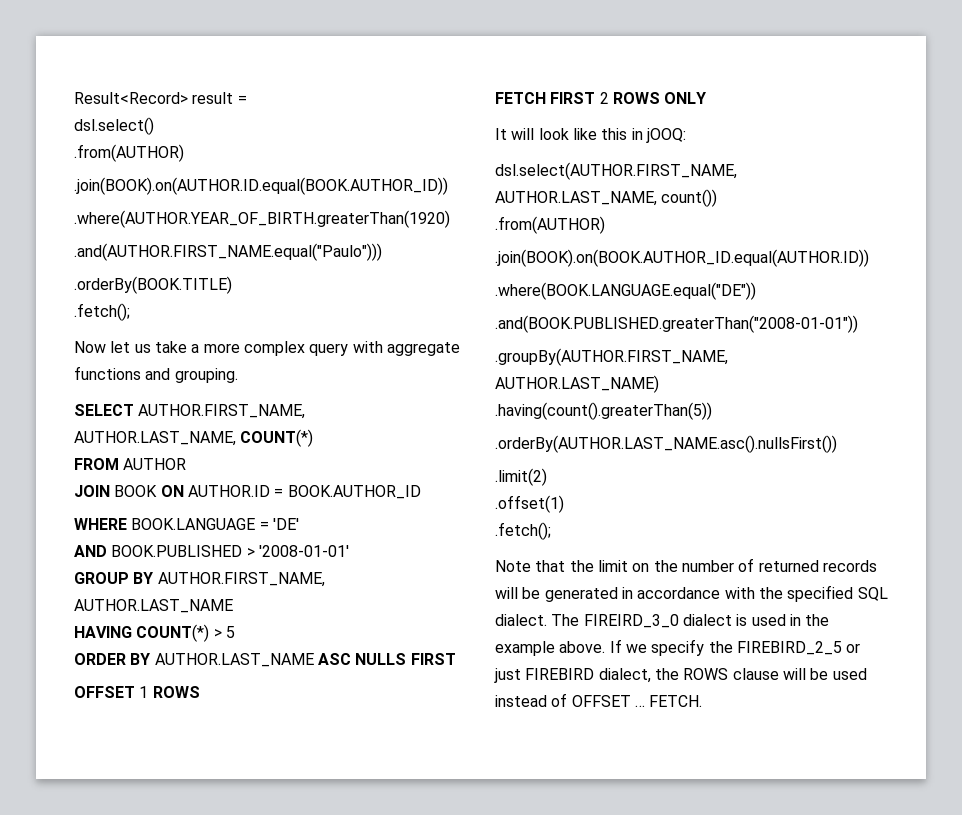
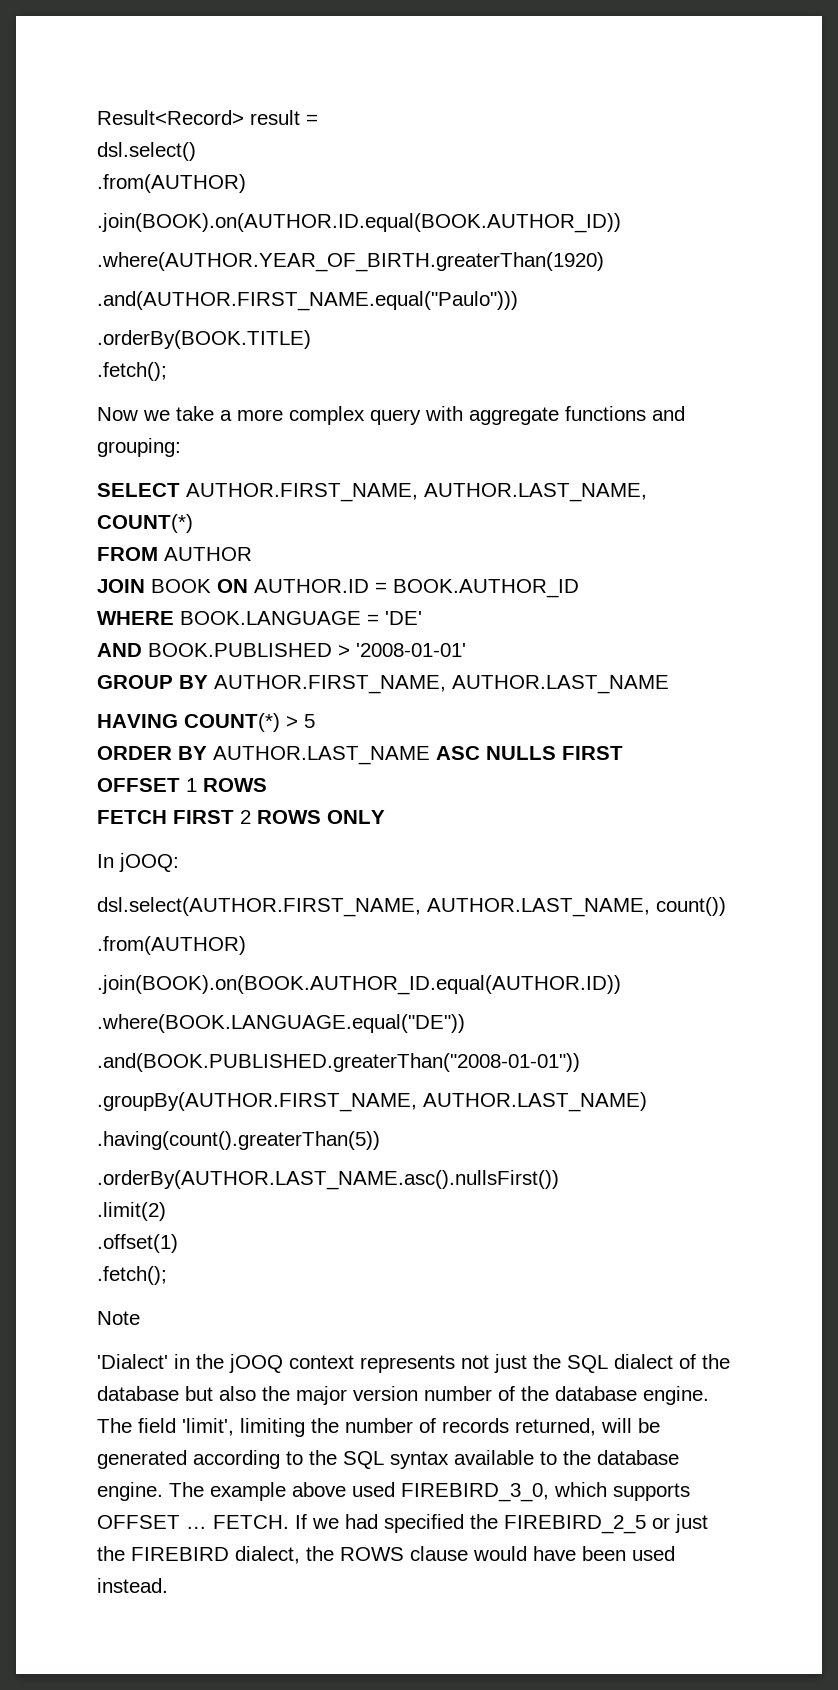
[110,341,151,353] let us -> [143,410,170,421] we
[174,368,238,383] grouping. -> [97,438,181,457] grouping:
[495,128,643,140] It will look like this in -> [97,854,114,868] In
[535,560,650,572] that the limit on -> [97,1354,730,1373] [97,1386,709,1405] [97,1418,305,1437] // 'Dialect' in the jOOQ context represents not just the SQL dialect of the database but also the major version number of the database engine. The field 'limit', limiting
[758,560,877,572] returned records -> [442,1418,596,1436] records returned,
[621,585,888,602] [495,614,830,628] [495,639,705,656] in accordance with the specified SQL dialect. The FIREIRD_3_0 dialect is used in the example above. If we specify -> [193,1450,679,1469] [97,1482,690,1502] [97,1514,464,1533] according to the SQL syntax available to the database engine. The example above used FIREBIRD_3_0, which supports OFFSET … FETCH. If we had specified
(521, 675) none -> [97,1546,125,1561] the
[782,668,867,680] [495,693,703,707] will be used instead of OFFSET … FETCH. -> [473,1546,675,1561] [97,1578,168,1593] would have been used instead.

